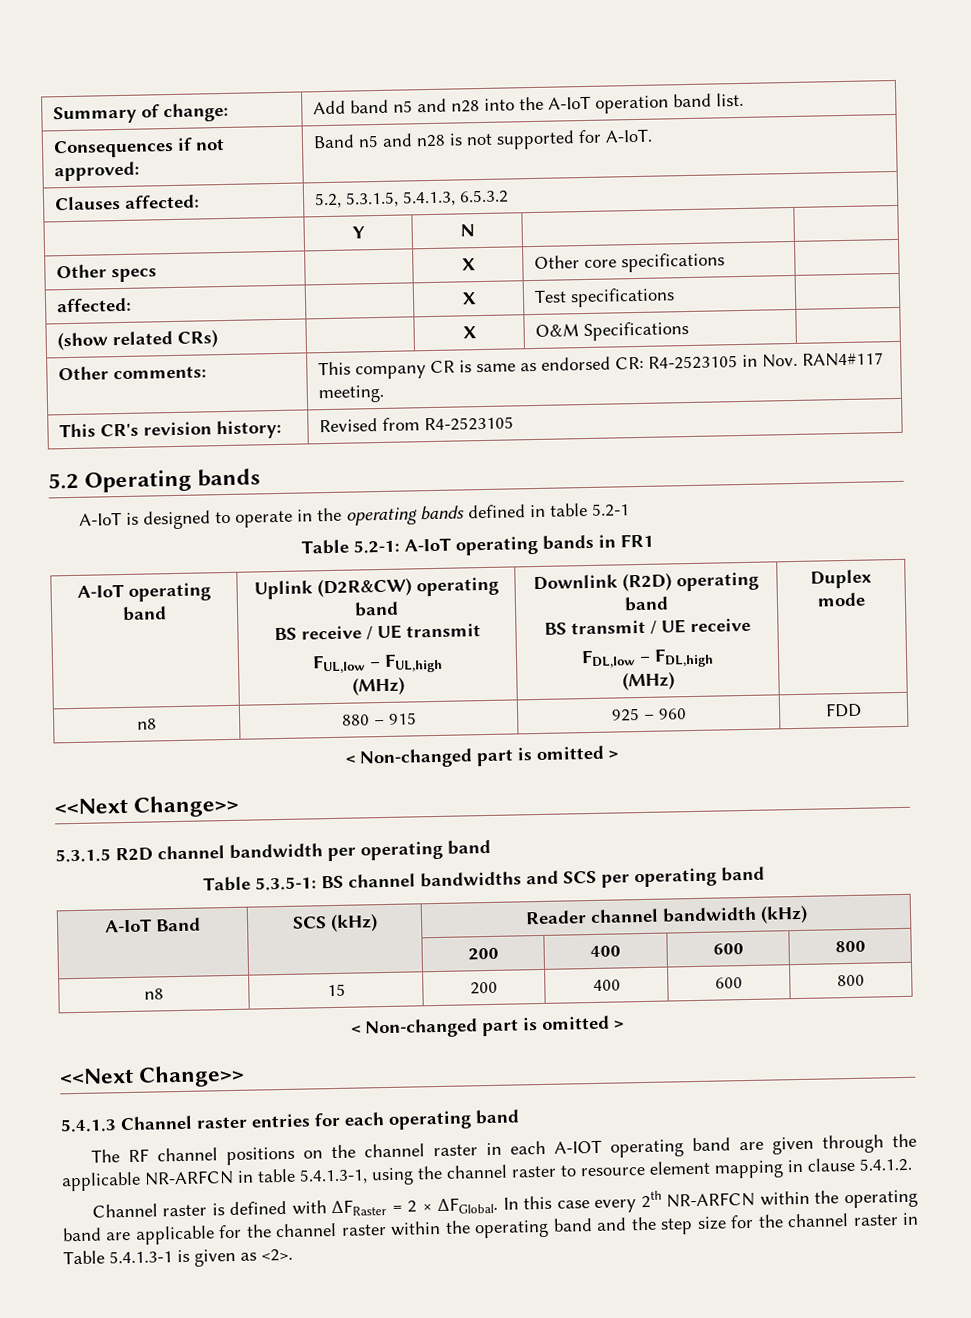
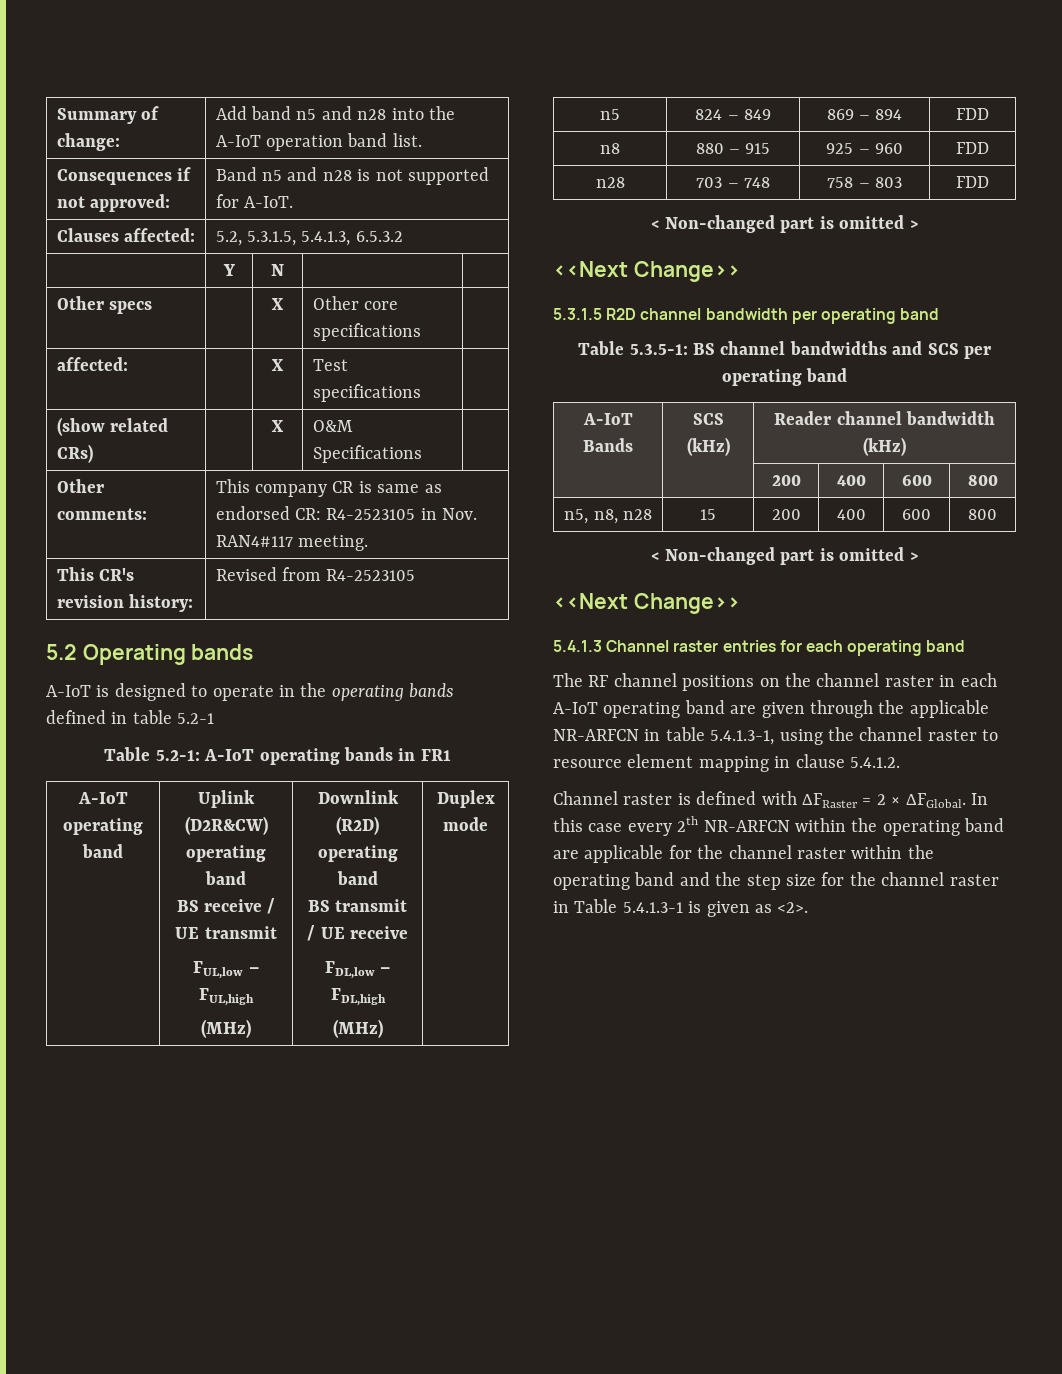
(866, 599) none -> [600,109,620,120] [695,109,771,120] [826,109,903,120] [956,108,989,120] // n5 | 824 – 849 | 869 – 894 | FDD
(862, 710) none -> [595,177,625,188] [696,177,770,188] [827,177,902,188] [956,176,989,188] // n28 | 703 – 748 | 758 – 803 | FDD
[155,917,201,932] Band -> [583,438,633,452] Bands
[144,988,164,1000] n8 -> [564,509,652,524] n5, n8, n28
[553,1139,602,1154] A-IOT -> [553,702,598,714] A-IoT

